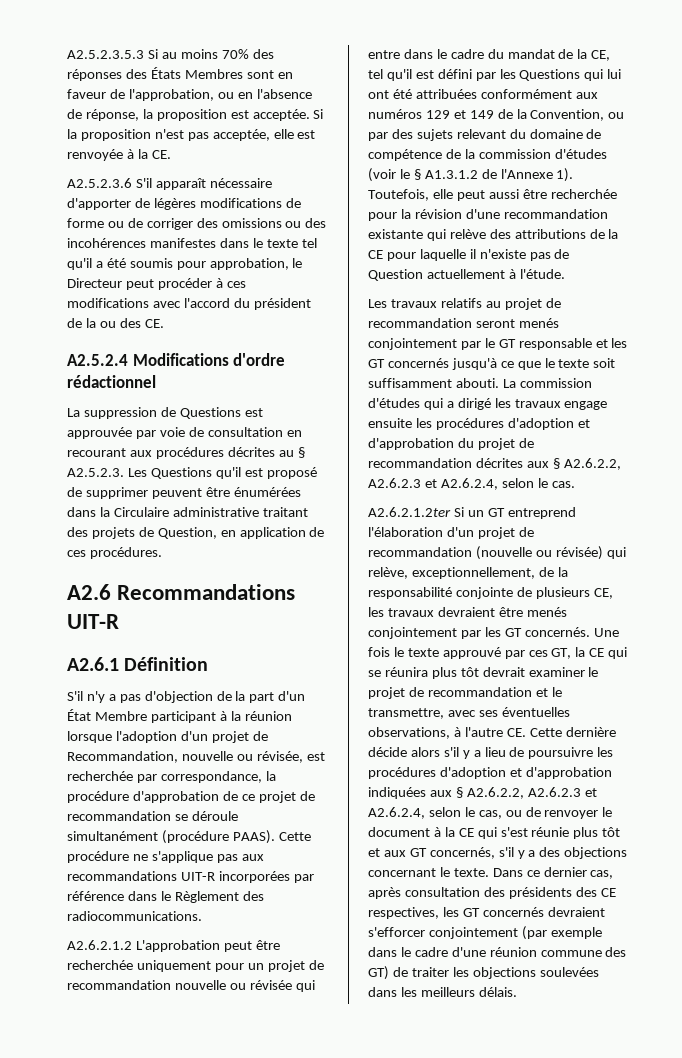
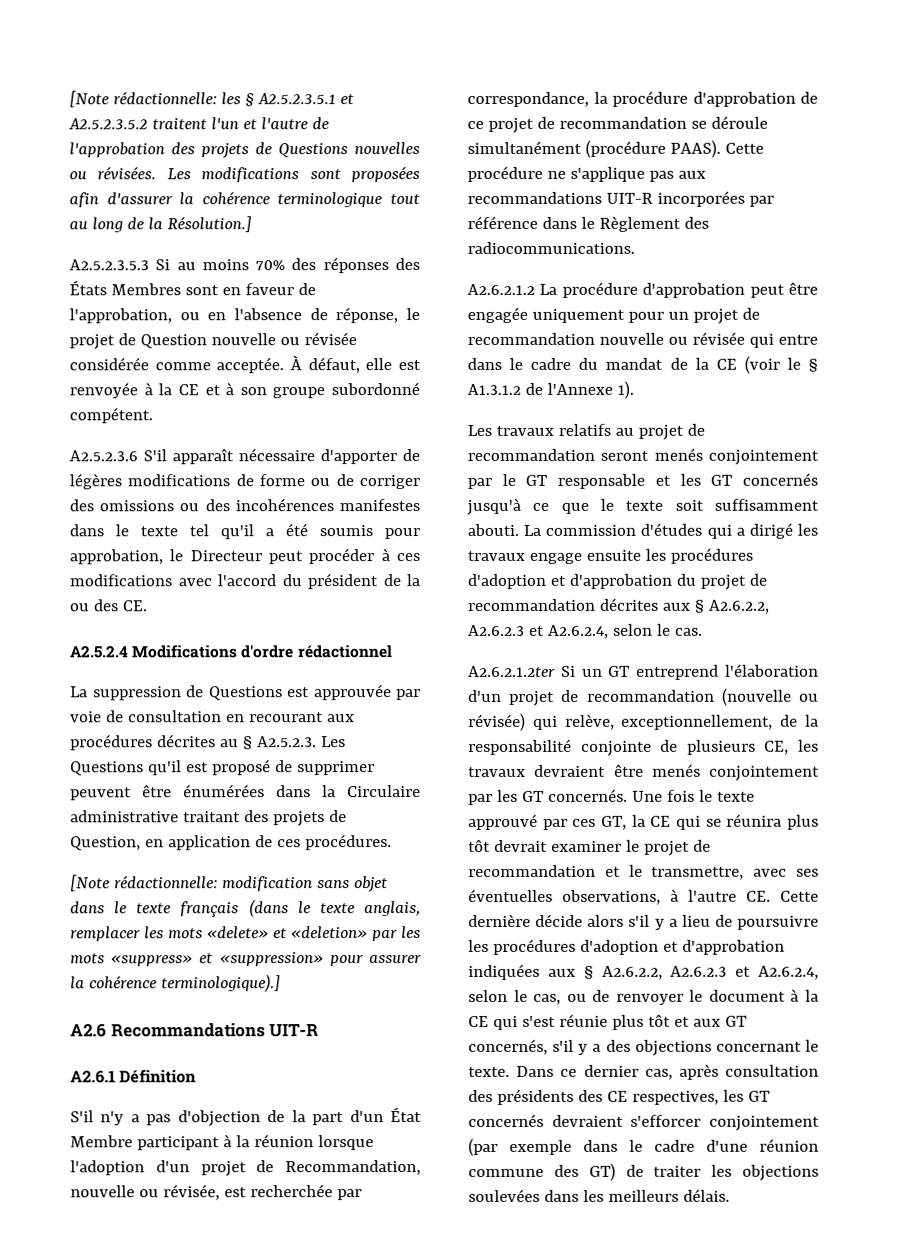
(67, 54) none -> [69,90,354,108] [68,117,329,131] [69,142,420,159] [69,166,420,183] [69,191,420,208] [69,216,252,233] [Note rédactionnelle: les § A2.5.2.3.5.1 et A2.5.2.3.5.2 traitent l'un et l'autre de l'approbation des projets de Questions nouvelles ou révisées. Les modifications sont proposées afin d'assurer la cohérence terminologique tout au long de la Résolution.] //
[142,109,324,121] [67,129,270,141] la proposition est acceptée. Si la proposition n'est pas acceptée, -> [406,308,420,321] [69,332,357,350] [69,355,360,374] le projet de Question nouvelle ou révisée considérée comme acceptée. À défaut,
[151,150,171,159] CE. -> [177,382,420,399] [69,407,153,424] CE et à son groupe subordonné compétent.
(162, 553) none -> [70,874,388,893] [70,899,422,918] [70,926,421,942] [70,952,422,967] [70,974,281,993] // [Note rédactionnelle: modification sans objet dans le texte français (dans le texte anglais, remplacer les mots «delete» et «deletion» par les mots «suppress» et «suppression» pour assurer la cohérence terminologique).]
[135,940,220,952] L'approbation -> [539,281,746,298] La procédure d'approbation
[67,960,133,970] recherchée -> [467,306,528,323] engagée
[591,50,611,61] [368,69,622,81] [368,89,598,99] [368,109,625,121] [368,129,602,141] [368,149,607,161] CE, tel qu'il est défini par les Questions qui lui ont été attribuées conformément aux numéros 129 et 149 de la Convention, ou par des sujets relevant du domaine de compétence de la commission d'études -> [715,358,737,370] CE
[368,189,617,201] [368,209,608,221] [368,229,619,241] [368,249,570,261] [368,269,565,281] Toutefois, elle peut aussi être recherchée pour la révision d'une recommandation existante qui relève des attributions de la CE pour laquelle il n'existe pas de Question actuellement à l'étude. -> (634, 389) none

